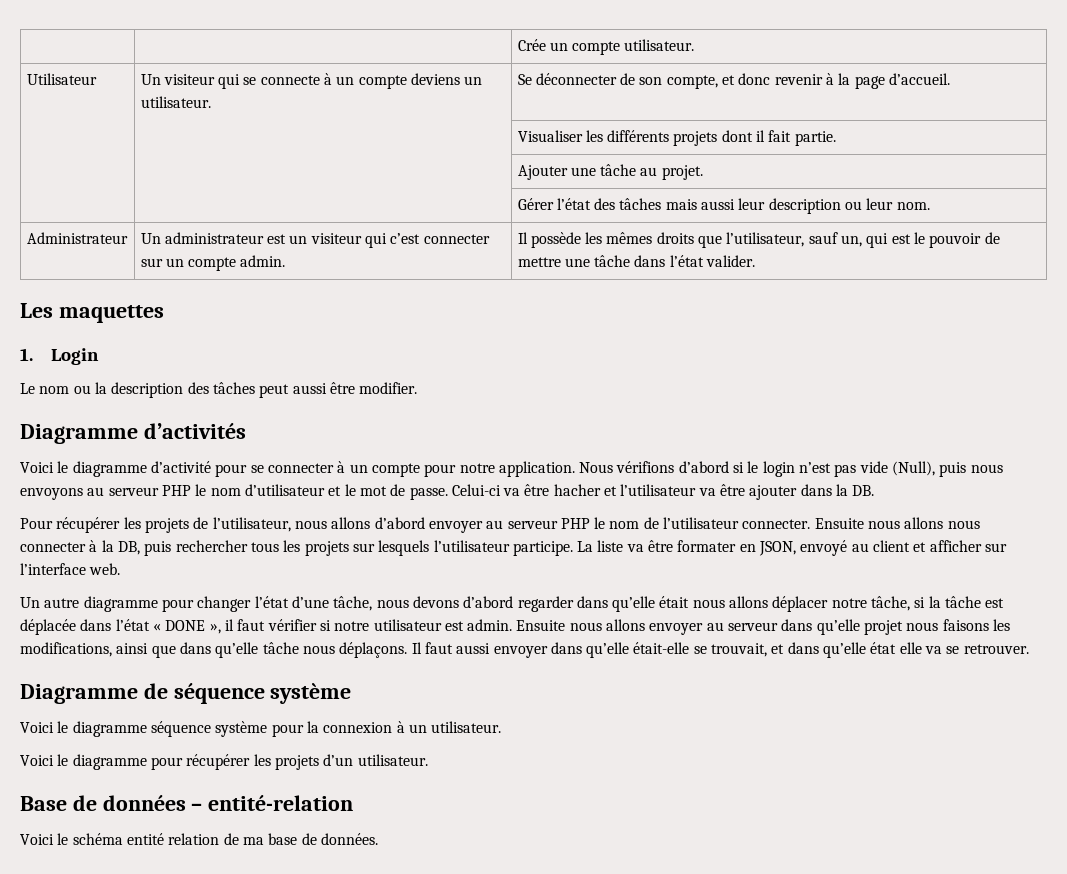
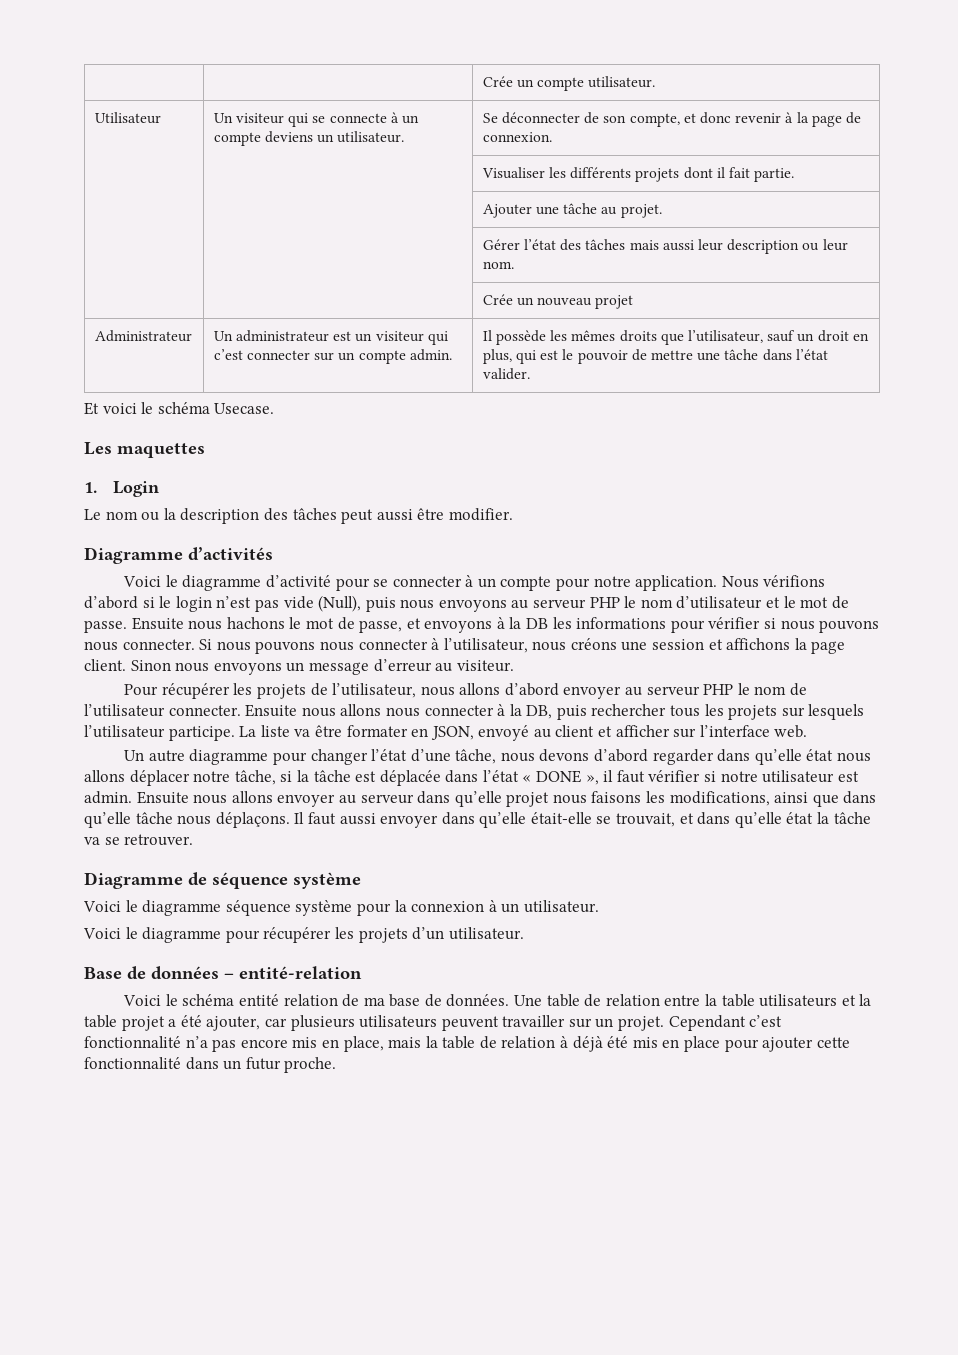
[889,73,951,85] d’accueil. -> [845,112,861,124] [482,132,552,142] de connexion.
(930, 206) none -> [482,294,634,309] // | | Crée un nouveau projet
[841,235,863,247] un, -> [797,330,869,342] [482,349,512,364] un droit en plus,
(756, 261) none -> [84,402,275,415] // Et voici le schéma Usecase.
[451,484,875,500] Celui-ci va être hacher et l’utilisateur va être ajouter dans la DB. -> [131,617,880,633] [84,638,846,654] [84,659,514,675] Ensuite nous hachons le mot de passe, et envoyons à la DB les informations pour vérifier si nous pouvons nous connecter. Si nous pouvons nous connecter à l’utilisateur, nous créons une session et affichons la page client. Sinon nous envoyons un message d’erreur au visiteur.
[659,596,690,608] était -> [806,749,834,761] état
[899,642,922,654] elle -> [817,812,871,824] la tâche
(378, 839) none -> [514,994,872,1007] [84,1015,783,1031] [84,1036,850,1052] [84,1057,337,1073] Une table de relation entre la table utilisateurs et la table projet a été ajouter, car plusieurs utilisateurs peuvent travailler sur un projet. Cependant c’est fonctionnalité n’a pas encore mis en place, mais la table de relation à déjà été mis en place pour ajouter cette fonctionnalité dans un futur proche.

